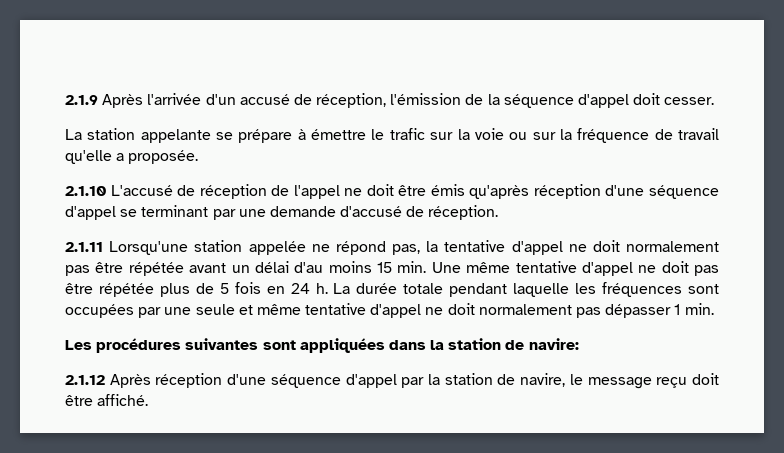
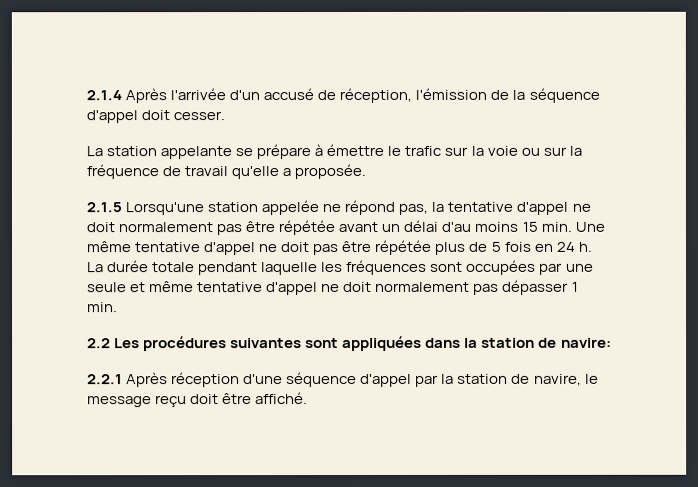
[65,95,98,105] 2.1.9 -> [86,90,122,101] 2.1.4
[65,184,720,199] [65,205,499,220] [65,242,103,252] 2.1.10 L'accusé de réception de l'appel ne doit être émis qu'après réception d'une séquence d'appel se terminant par une demande d'accusé de réception. // 2.1.11 -> [86,202,122,213] 2.1.5
(714, 309) none -> [87,338,111,349] 2.2
[65,375,105,385] 2.1.12 -> [87,374,123,385] 2.2.1

